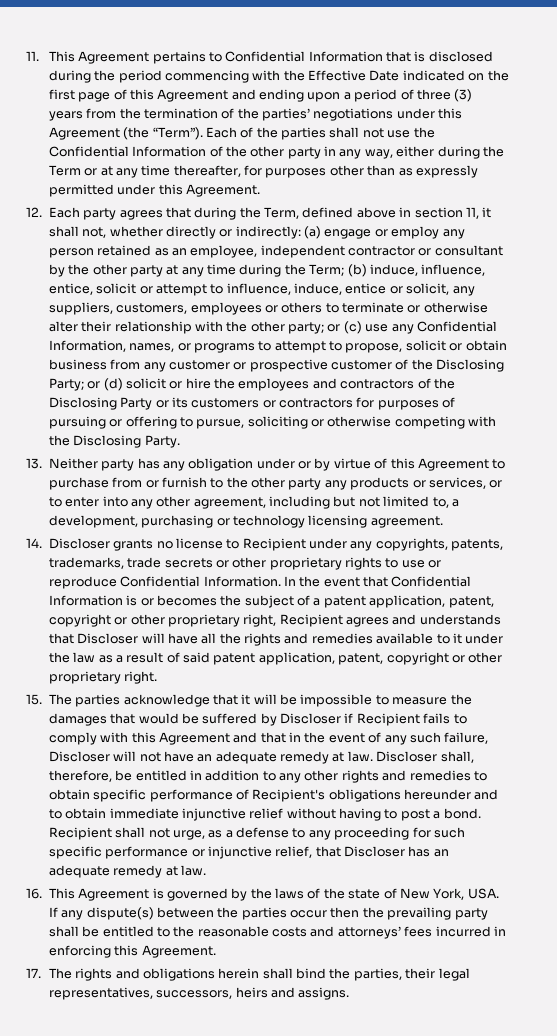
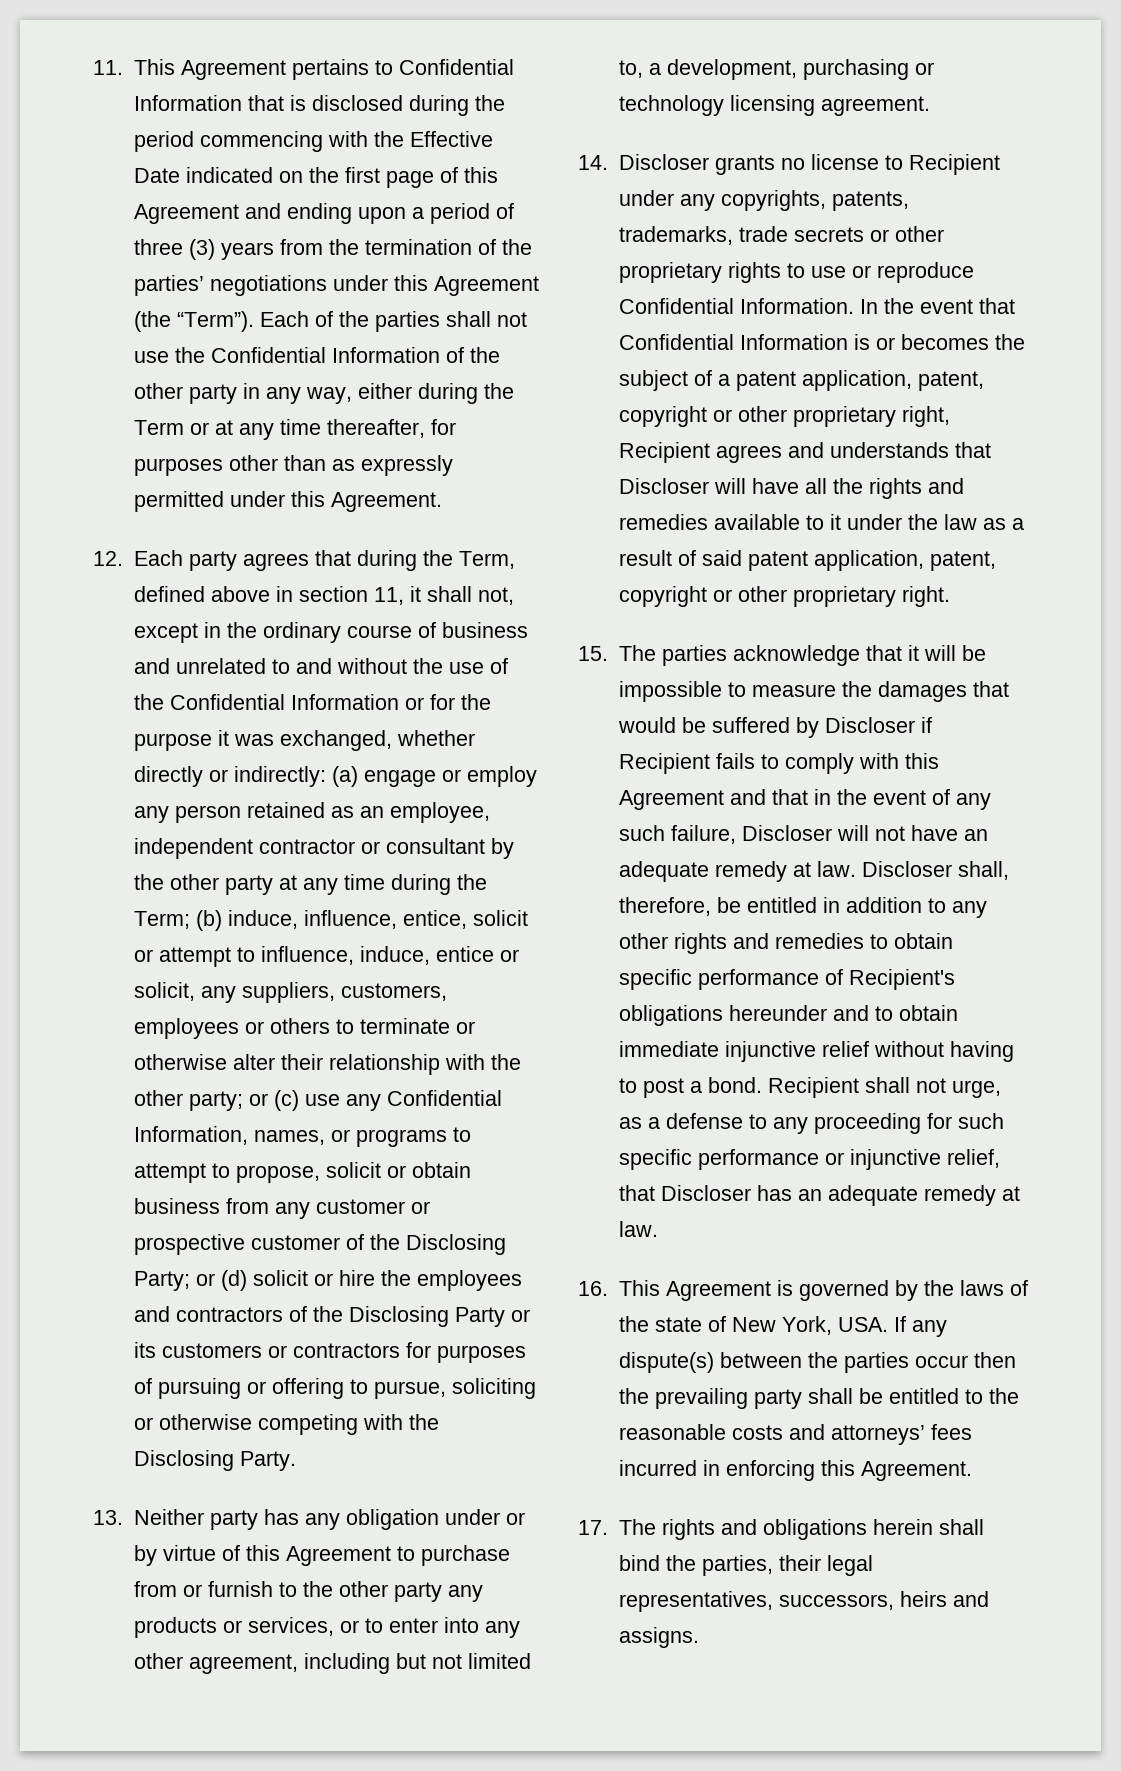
(107, 232) none -> [133,622,528,643] [133,658,508,674] [133,694,491,710] [133,730,392,751] except in the ordinary course of business and unrelated to and without the use of the Confidential Information or for the purpose it was exchanged,

